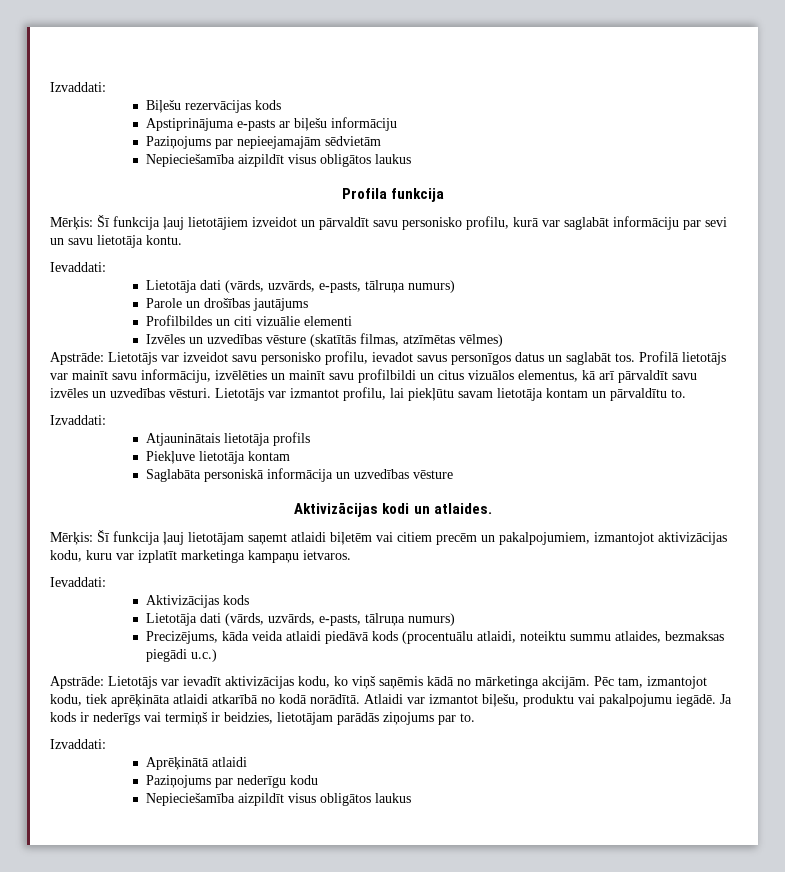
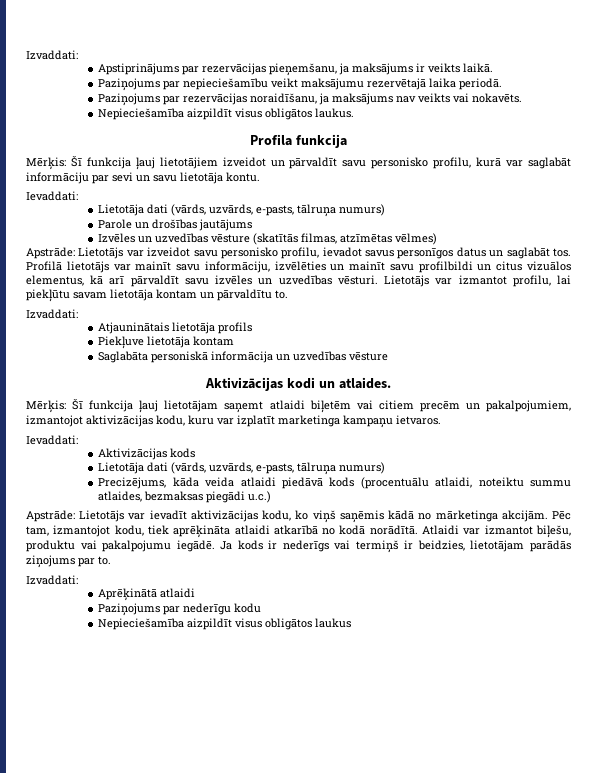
[50,82,106,92] [145,100,281,113] [145,117,397,131] [145,136,381,149] [145,154,411,167] Izvaddati: // Biļešu rezervācijas kods // Apstiprinājuma e-pasts ar biļešu informāciju // Paziņojums par nepieejamajām sēdvietām // Nepieciešamība aizpildīt visus obligātos laukus -> [26,50,78,60] [98,63,494,76] [98,78,503,91] [98,93,523,106] [98,108,355,120] Izvaddati: // Apstiprinājums par rezervācijas pieņemšanu, ja maksājums ir veikts laikā. // Paziņojums par nepieciešamību veikt maksājumu rezervētajā laika periodā. // Paziņojums par rezervācijas noraidīšanu, ja maksājums nav veikts vai nokavēts. // Nepieciešamība aizpildīt visus obligātos laukus.
[145,315,352,326] // Profilbildes un citi vizuālie elementi -> (253, 225) none

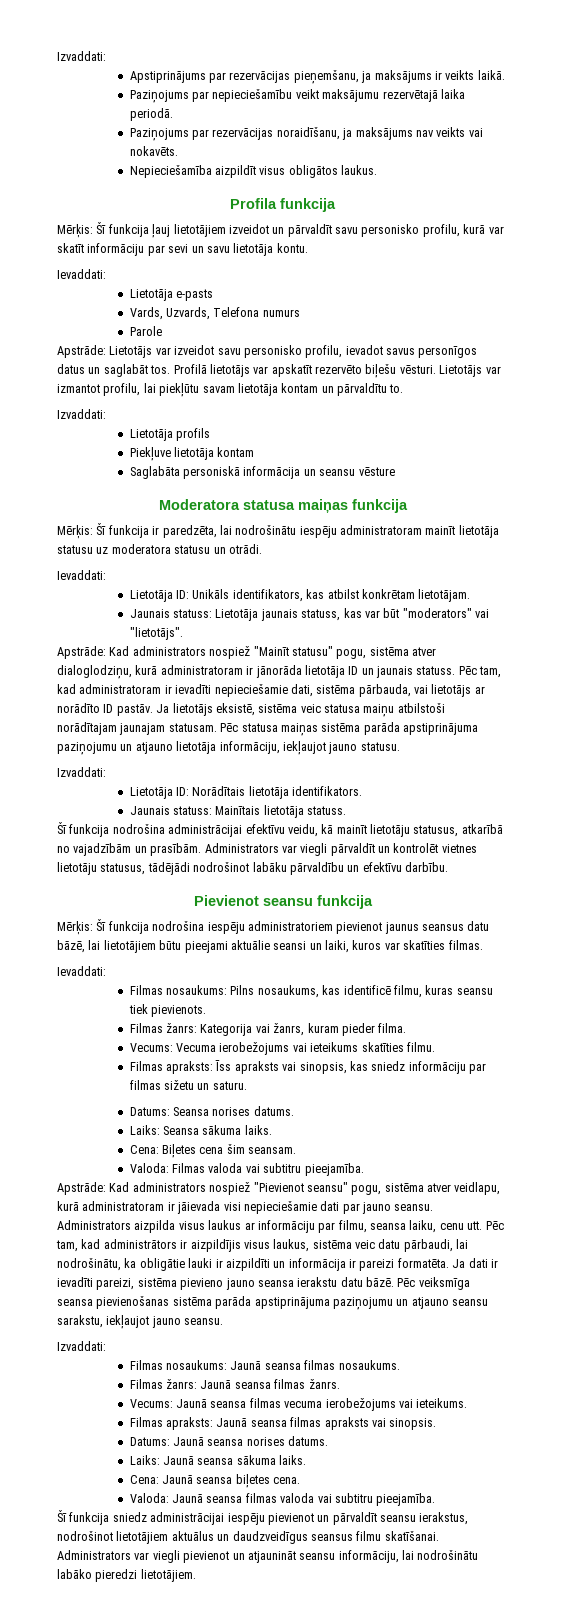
[527,157,571,169] saglabāt -> [57,243,84,253] skatīt
[147,204,386,217] [98,219,253,231] [98,233,438,245] dati (vārds, uzvārds, e-pasts, tālruņa numurs) // Parole un drošības jautājums // Izvēles un uzvedības vēsture (skatītās filmas, atzīmētas vēlmes) -> [176,289,214,301] [129,307,300,320] [129,326,162,336] e-pasts // Vards, Uzvards, Telefona numurs // Parole
[135,261,571,273] [26,275,332,287] mainīt savu informāciju, izvēlēties un mainīt savu profilbildi un citus vizuālos elementus, kā arī pārvaldīt savu izvēles un uzvedības -> [271,364,397,378] apskatīt rezervēto biļešu
[98,322,216,334] Atjauninātais lietotāja -> [129,429,173,441] Lietotāja
[293,351,347,361] uzvedības -> [319,469,356,476] seansu
[205,377,391,391] [26,399,571,413] [26,415,441,428] [26,435,78,445] [98,448,196,460] [98,462,386,475] [98,477,571,489] [98,491,272,503] [26,510,571,523] [26,525,572,538] [26,540,572,553] [26,555,111,568] [26,575,78,585] [98,588,196,601] [98,603,262,616] [98,618,352,630] Aktivizācijas kodi un atlaides. // Mērķis: Šī funkcija ļauj lietotājam saņemt atlaidi biļetēm vai citiem precēm un pakalpojumiem, izmantojot aktivizācijas kodu, kuru var izplatīt marketinga kampaņu ietvaros. // Ievaddati: // Aktivizācijas kods // Lietotāja dati (vārds, uzvārds, e-pasts, tālruņa numurs) // Precizējums, kāda veida atlaidi piedāvā kods (procentuālu atlaidi, noteiktu summu atlaides, bezmaksas piegādi u.c.) // Apstrāde: Lietotājs var ievadīt aktivizācijas kodu, ko viņš saņēmis kādā no mārketinga akcijām. Pēc tam, izmantojot kodu, tiek aprēķināta atlaidi atkarībā no kodā norādītā. Atlaidi var izmantot biļešu, produktu vai pakalpojumu iegādē. Ja kods ir nederīgs vai termiņš ir beidzies, lietotājam parādās ziņojums par to. // Izvaddati: // Aprēķinātā atlaidi // Paziņojums par nederīgu kodu // Nepieciešamība aizpildīt visus obligātos laukus -> [158,499,408,513] [57,523,499,539] [57,544,262,554] [57,570,106,580] [129,589,471,602] [129,608,490,621] [129,627,183,640] [57,646,436,659] [57,665,502,679] [57,684,485,697] [57,703,445,717] [57,722,478,736] [57,741,400,755] [57,767,106,777] [129,786,363,799] [129,805,347,818] [57,822,503,837] [57,843,477,856] [57,862,448,875] [193,895,373,909] [57,919,490,935] [57,940,483,953] [57,966,106,976] [129,985,493,998] [128,1004,207,1017] [129,1023,407,1036] [129,1042,435,1055] [129,1060,487,1074] [129,1080,247,1090] [129,1106,294,1116] [129,1125,272,1135] [129,1144,297,1158] [129,1163,364,1176] [57,1182,501,1195] [57,1201,434,1214] [57,1220,504,1233] [56,1239,469,1252] [57,1258,498,1271] [57,1277,470,1290] [57,1296,488,1310] [57,1315,224,1329] [57,1341,106,1351] [129,1360,400,1370] [129,1379,340,1389] [129,1398,468,1411] [129,1417,437,1430] [129,1436,329,1446] [129,1455,307,1465] [129,1474,301,1488] [129,1493,436,1506] [57,1510,469,1525] [57,1531,439,1544] [57,1550,479,1563] [57,1569,196,1582] Moderatora statusa maiņas funkcija // Mērķis: Šī funkcija ir paredzēta, lai nodrošinātu iespēju administratoram mainīt lietotāja statusu uz moderatora statusu un otrādi. // Ievaddati: // Lietotāja ID: Unikāls identifikators, kas atbilst konkrētam lietotājam. // Jaunais statuss: Lietotāja jaunais statuss, kas var būt "moderators" vai "lietotājs". // Apstrāde: Kad administrators nospiež "Mainīt statusu" pogu, sistēma atver dialoglodziņu, kurā administratoram ir jānorāda lietotāja ID un jaunais statuss. Pēc tam, kad administratoram ir ievadīti nepieciešamie dati, sistēma pārbauda, vai lietotājs ar norādīto ID pastāv. Ja lietotājs eksistē, sistēma veic statusa maiņu atbilstoši norādītajam jaunajam statusam. Pēc statusa maiņas sistēma parāda apstiprinājuma paziņojumu un atjauno lietotāja informāciju, iekļaujot jauno statusu. // Izvaddati: // Lietotāja ID: Norādītais lietotāja identifikators. // Jaunais statuss: Mainītais lietotāja statuss. // Šī funkcija nodrošina administrācijai efektīvu veidu, kā mainīt lietotāju statusus, atkarībā no vajadzībām un prasībām. Administrators var viegli pārvaldīt un kontrolēt vietnes lietotāju statusus, tādējādi nodrošinot labāku pārvaldību un efektīvu darbību. // Pievienot seansu funkcija // Mērķis: Šī funkcija nodrošina iespēju administratoriem pievienot jaunus seansus datu bāzē, lai lietotājiem būtu pieejami aktuālie seansi un laiki, kuros var skatīties filmas. // Ievaddati: // Filmas nosaukums: Pilns nosaukums, kas identificē filmu, kuras seansu tiek pievienots. // Filmas žanrs: Kategorija vai žanrs, kuram pieder filma. // Vecums: Vecuma ierobežojums vai ieteikums skatīties filmu. // Filmas apraksts: Īss apraksts vai sinopsis, kas sniedz informāciju par filmas sižetu un saturu. // Datums: Seansa norises datums. // Laiks: Seansa sākuma laiks. // Cena: Biļetes cena šim seansam. // Valoda: Filmas valoda vai subtitru pieejamība. // Apstrāde: Kad administrators nospiež "Pievienot seansu" pogu, sistēma atver veidlapu, kurā administratoram ir jāievada visi nepieciešamie dati par jauno seansu. Administrators aizpilda visus laukus ar informāciju par filmu, seansa laiku, cenu utt. Pēc tam, kad administrātors ir aizpildījis visus laukus, sistēma veic datu pārbaudi, lai nodrošinātu, ka obligātie lauki ir aizpildīti un informācija ir pareizi formatēta. Ja dati ir ievadīti pareizi, sistēma pievieno jauno seansa ierakstu datu bāzē. Pēc veiksmīga seansa pievienošanas sistēma parāda apstiprinājuma paziņojumu un atjauno seansu sarakstu, iekļaujot jauno seansu. // Izvaddati: // Filmas nosaukums: Jaunā seansa filmas nosaukums. // Filmas žanrs: Jaunā seansa filmas žanrs. // Vecums: Jaunā seansa filmas vecuma ierobežojums vai ieteikums. // Filmas apraksts: Jaunā seansa filmas apraksts vai sinopsis. // Datums: Jaunā seansa norises datums. // Laiks: Jaunā seansa sākuma laiks. // Cena: Jaunā seansa biļetes cena. // Valoda: Jaunā seansa filmas valoda vai subtitru pieejamība. // Šī funkcija sniedz administrācijai iespēju pievienot un pārvaldīt seansu ierakstus, nodrošinot lietotājiem aktuālus un daudzveidīgus seansus filmu skatīšanai. Administrators var viegli pievienot un atjaunināt seansu informāciju, lai nodrošinātu labāko pieredzi lietotājiem.

